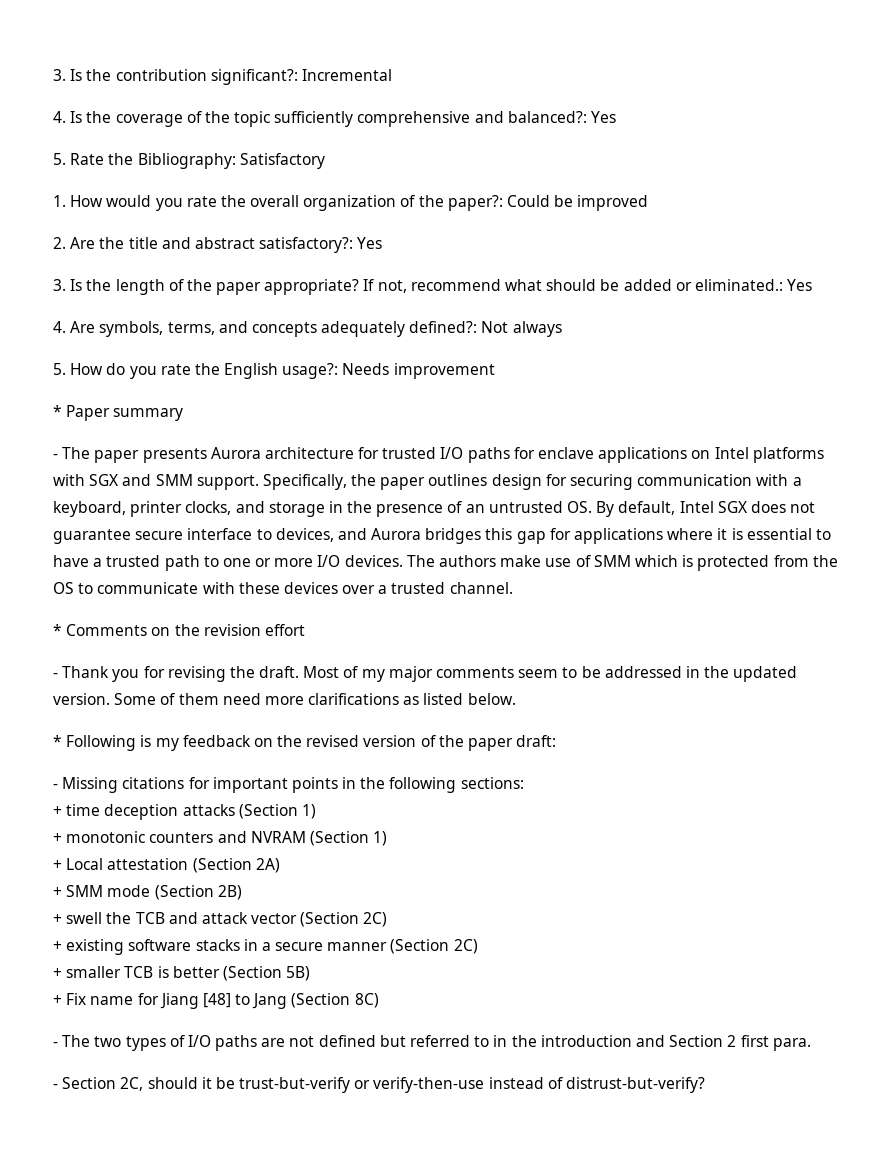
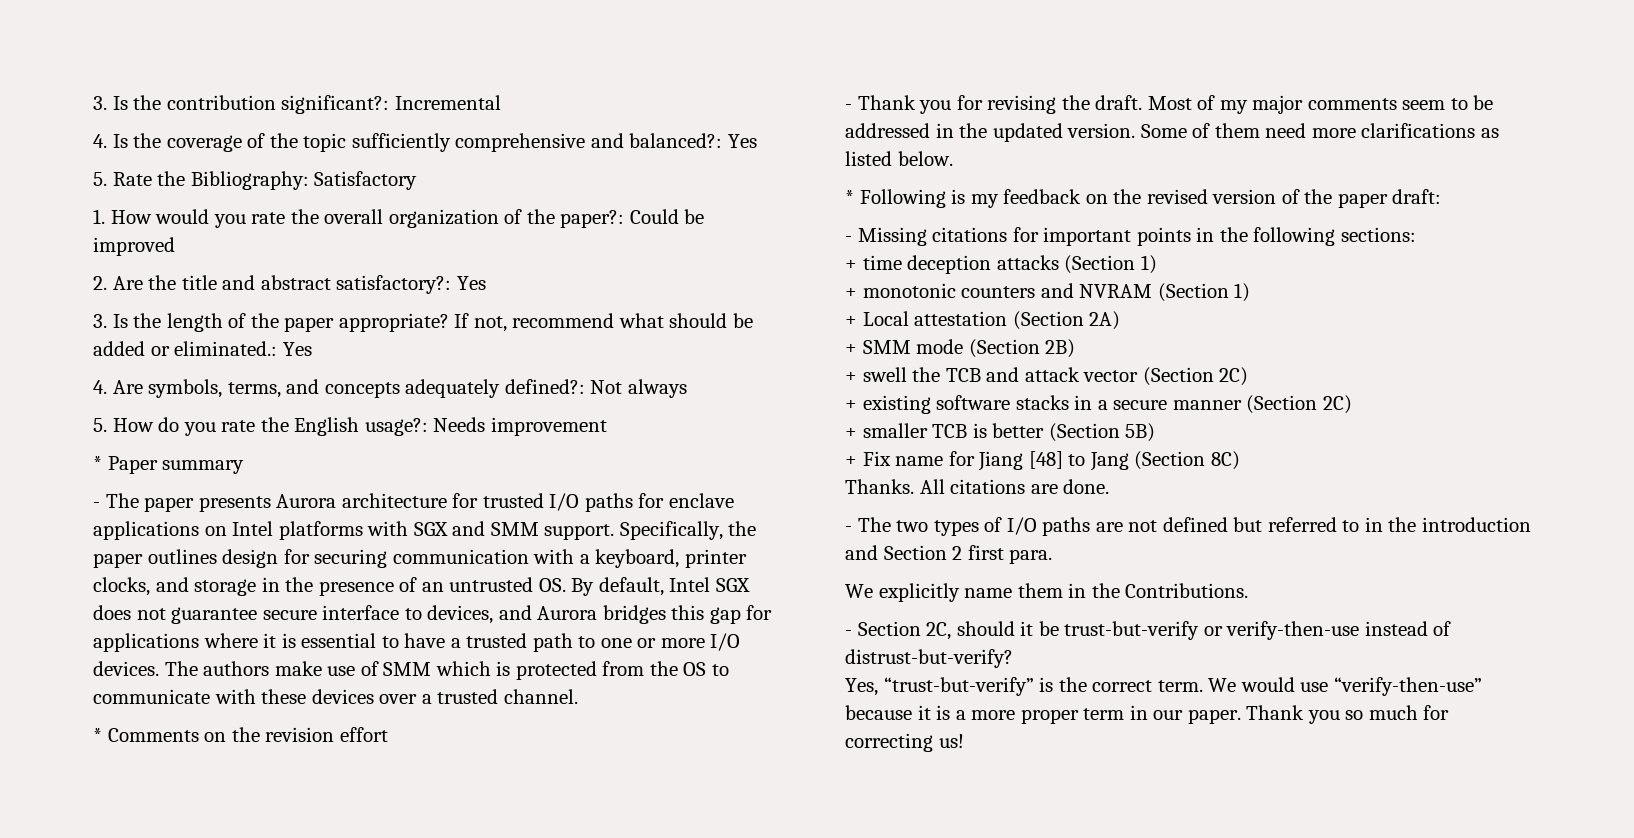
(379, 1000) none -> [845,479,1110,494] // Thanks. All citations are done.
(811, 1044) none -> [845,583,1249,602] // We explicitly name them in the Contributions.
(706, 1085) none -> [845,677,1482,696] [845,705,1450,724] [845,733,964,752] // Yes, “trust-but-verify” is the correct term. We would use “verify-then-use” because it is a more proper term in our paper. Thank you so much for correcting us!

